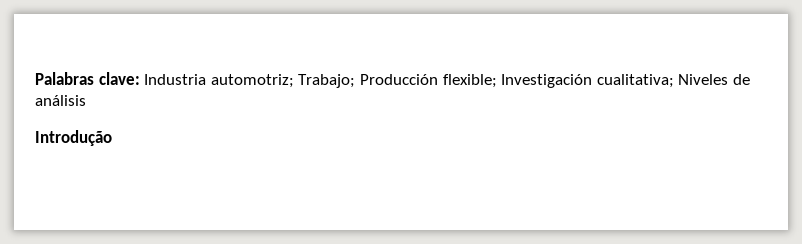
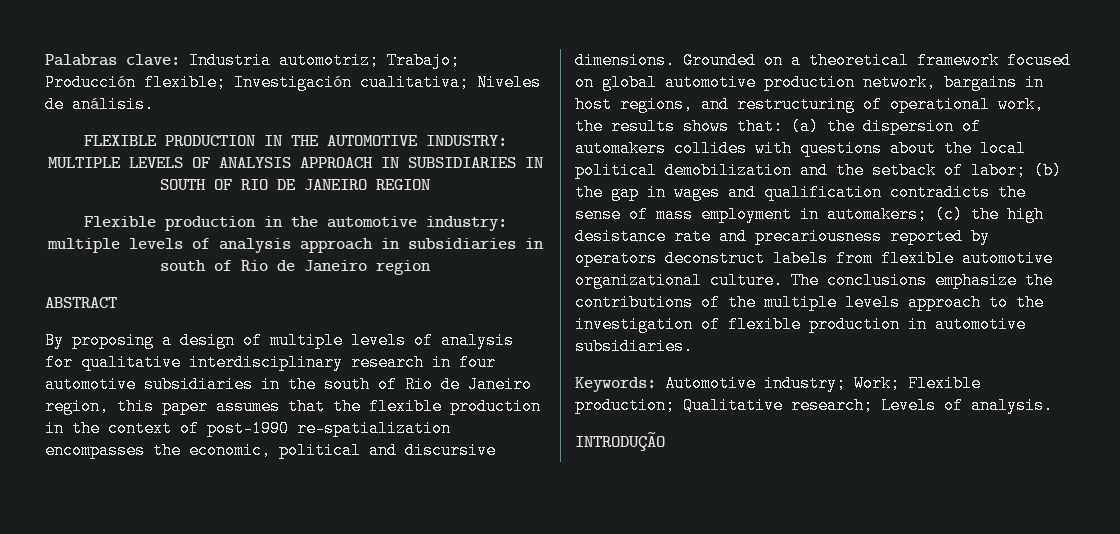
[35,95,86,106] [35,130,112,146] análisis // Introdução -> [72,96,154,113] [83,135,507,146] [47,157,544,168] [160,179,431,190] [83,216,507,231] [46,238,544,253] [160,260,431,275] [45,297,117,308] [45,332,514,349] [45,354,496,371] [45,376,532,393] [45,398,541,415] [45,420,451,437] [45,442,496,459] [575,52,1071,69] [575,74,1044,91] [575,96,1044,113] [575,118,981,135] [575,140,1026,157] [575,162,1062,179] [575,184,1026,201] [575,206,1044,223] [575,228,990,245] [575,250,1053,267] [575,272,1053,289] [575,294,1044,311] [575,316,1026,333] [575,338,693,355] [575,375,981,392] [575,397,1053,414] [575,432,665,451] análisis. // FLEXIBLE PRODUCTION IN THE AUTOMOTIVE INDUSTRY: MULTIPLE LEVELS OF ANALYSIS APPROACH IN SUBSIDIARIES IN SOUTH OF RIO DE JANEIRO REGION // Flexible production in the automotive industry: multiple levels of analysis approach in subsidiaries in south of Rio de Janeiro region // ABSTRACT // By proposing a design of multiple levels of analysis for qualitative interdisciplinary research in four automotive subsidiaries in the south of Rio de Janeiro region, this paper assumes that the flexible production in the context of post-1990 re-spatialization encompasses the economic, political and discursive dimensions. Grounded on a theoretical framework focused on global automotive production network, bargains in host regions, and restructuring of operational work, the results shows that: (a) the dispersion of automakers collides with questions about the local political demobilization and the setback of labor; (b) the gap in wages and qualification contradicts the sense of mass employment in automakers; (c) the high desistance rate and precariousness reported by operators deconstruct labels from flexible automotive organizational culture. The conclusions emphasize the contributions of the multiple levels approach to the investigation of flexible production in automotive subsidiaries. // Keywords: Automotive industry; Work; Flexible production; Qualitative research; Levels of analysis. // INTRODUÇÃO

